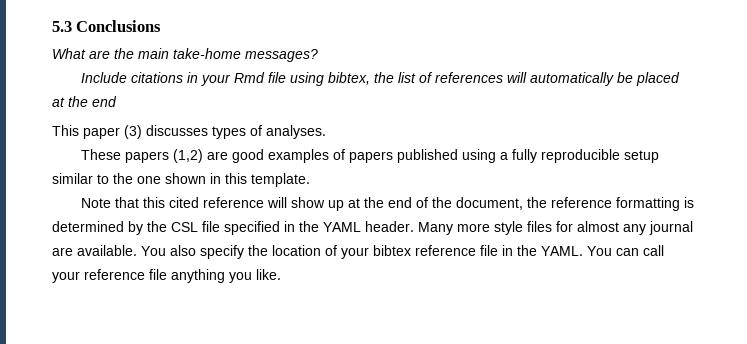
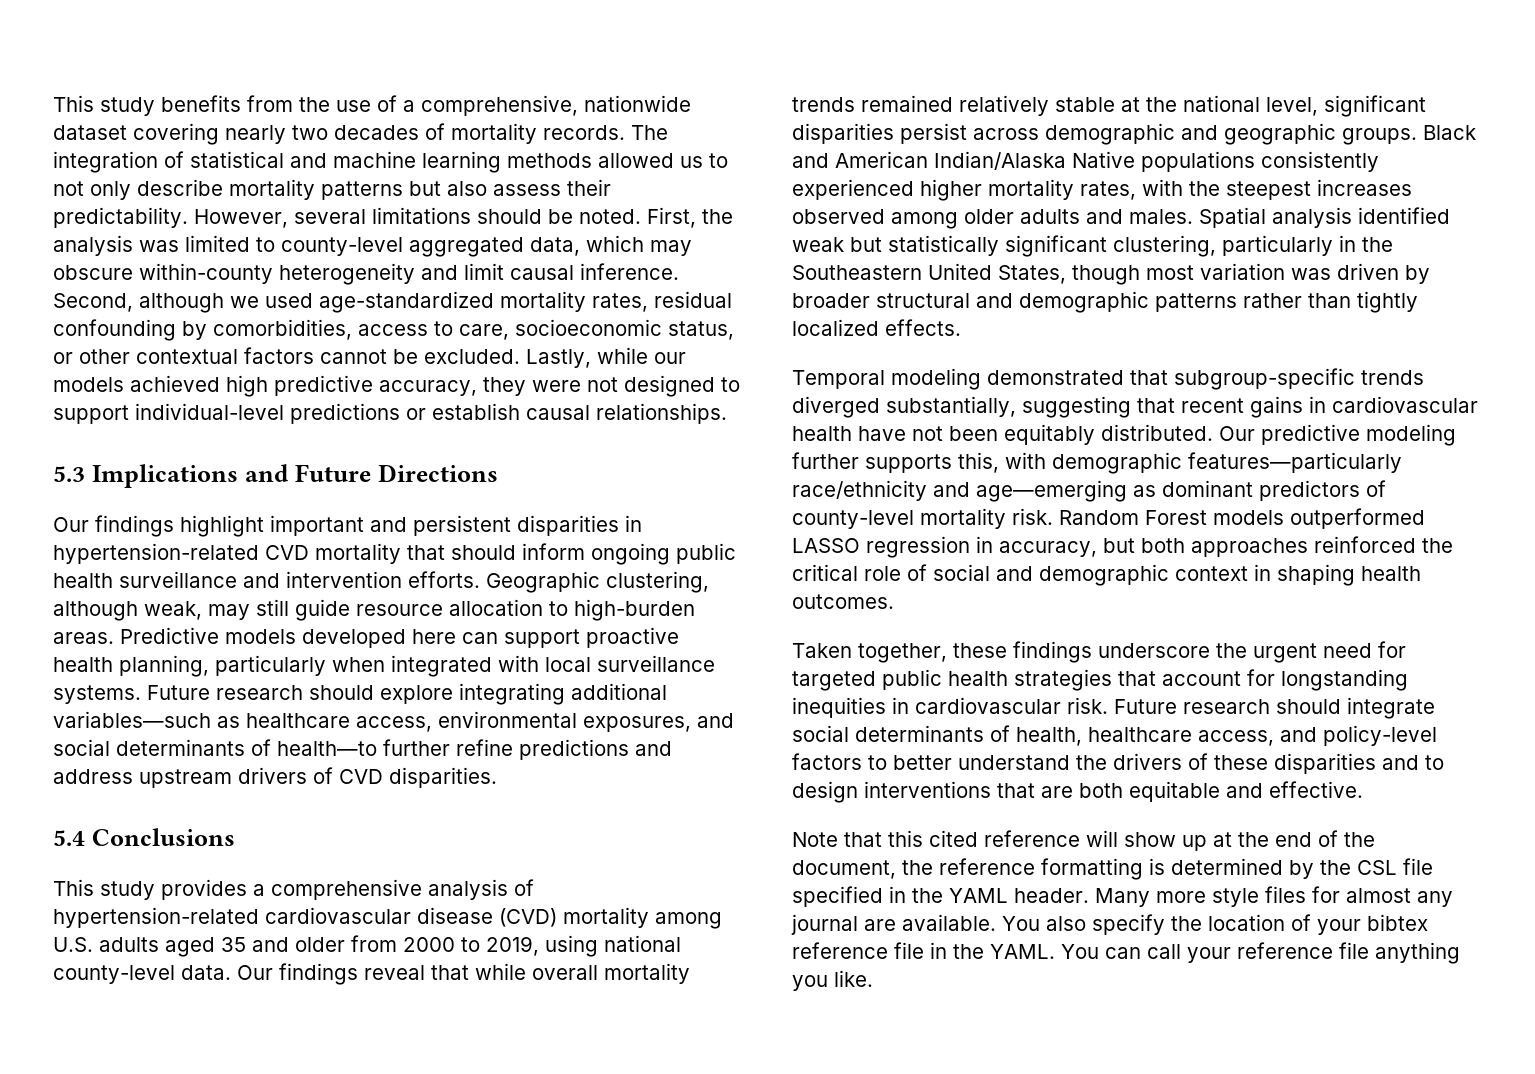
[52,20,162,32] [52,48,318,62] [81,72,681,86] [52,96,117,107] [52,125,326,139] [81,149,660,163] [52,173,310,187] 5.3 Conclusions // What are the main take-home messages? // Include citations in your Rmd file using bibtex, the list of references will automatically be placed at the end // This paper (3) discusses types of analyses. // These papers (1,2) are good examples of papers published using a fully reproducible setup similar to the one shown in this template. -> [53,95,691,116] [53,123,668,145] [53,151,728,173] [53,179,611,200] [53,207,733,228] [53,235,692,257] [53,263,679,285] [53,291,732,313] [53,319,734,341] [53,347,686,368] [53,375,740,397] [53,403,727,424] [53,464,498,488] [53,515,642,537] [53,543,736,565] [53,571,709,593] [53,599,695,621] [53,627,679,648] [53,655,715,677] [53,683,667,705] [53,711,734,732] [53,739,672,760] [53,767,497,788] [53,828,235,846] [53,879,534,900] [53,907,722,929] [53,935,681,957] [53,963,690,985] [792,95,1426,117] [792,123,1476,145] [792,151,1379,172] [792,179,1412,201] [792,207,1450,229] [792,235,1393,257] [792,263,1430,285] [792,291,1418,313] [792,319,961,336] [792,368,1424,390] [792,396,1478,418] [792,424,1456,446] [792,452,1402,474] [792,480,1386,502] [792,508,1425,529] [792,536,1453,558] [792,564,1421,586] [792,594,894,609] [792,641,1406,663] [792,669,1408,691] [792,697,1435,719] [792,725,1437,746] [792,753,1444,774] [792,781,1363,803] This study benefits from the use of a comprehensive, nationwide dataset covering nearly two decades of mortality records. The integration of statistical and machine learning methods allowed us to not only describe mortality patterns but also assess their predictability. However, several limitations should be noted. First, the analysis was limited to county-level aggregated data, which may obscure within-county heterogeneity and limit causal inference. Second, although we used age-standardized mortality rates, residual confounding by comorbidities, access to care, socioeconomic status, or other contextual factors cannot be excluded. Lastly, while our models achieved high predictive accuracy, they were not designed to support individual-level predictions or establish causal relationships. // 5.3 Implications and Future Directions // Our findings highlight important and persistent disparities in hypertension-related CVD mortality that should inform ongoing public health surveillance and intervention efforts. Geographic clustering, although weak, may still guide resource allocation to high-burden areas. Predictive models developed here can support proactive health planning, particularly when integrated with local surveillance systems. Future research should explore integrating additional variables—such as healthcare access, environmental exposures, and social determinants of health—to further refine predictions and address upstream drivers of CVD disparities. // 5.4 Conclusions // This study provides a comprehensive analysis of hypertension-related cardiovascular disease (CVD) mortality among U.S. adults aged 35 and older from 2000 to 2019, using national county-level data. Our findings reveal that while overall mortality trends remained relatively stable at the national level, significant disparities persist across demographic and geographic groups. Black and American Indian/Alaska Native populations consistently experienced higher mortality rates, with the steepest increases observed among older adults and males. Spatial analysis identified weak but statistically significant clustering, particularly in the Southeastern United States, though most variation was driven by broader structural and demographic patterns rather than tightly localized effects. // Temporal modeling demonstrated that subgroup-specific trends diverged substantially, suggesting that recent gains in cardiovascular health have not been equitably distributed. Our predictive modeling further supports this, with demographic features—particularly race/ethnicity and age—emerging as dominant predictors of county-level mortality risk. Random Forest models outperformed LASSO regression in accuracy, but both approaches reinforced the critical role of social and demographic context in shaping health outcomes. // Taken together, these findings underscore the urgent need for targeted public health strategies that account for longstanding inequities in cardiovascular risk. Future research should integrate social determinants of health, healthcare access, and policy-level factors to better understand the drivers of these disparities and to design interventions that are both equitable and effective.

